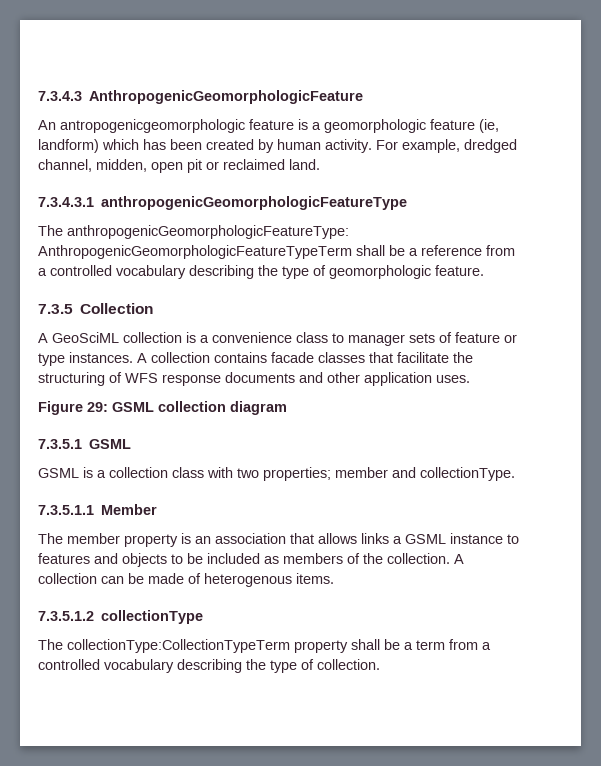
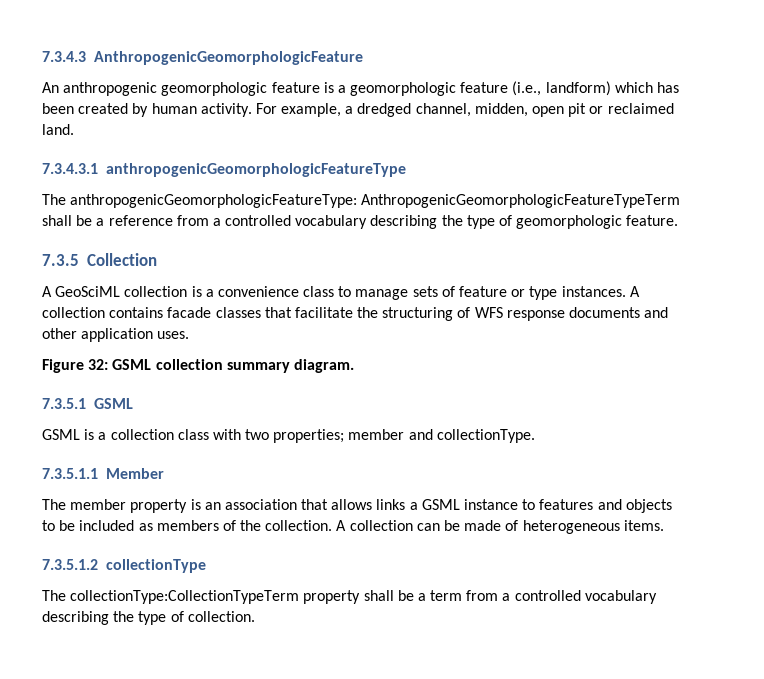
[60,119,245,133] antropogenicgeomorphologic -> [63,82,268,96] anthropogenic geomorphologic
[479,119,499,133] (ie, -> [512,81,542,96] (i.e.,
(460, 146) none -> [345,106,354,114] a
[348,334,405,346] manager -> [355,289,409,300] manage
[87,402,108,412] 29: -> [88,359,109,370] 32:
[230,401,287,415] diagram -> [226,359,354,373] summary diagram.
[204,573,292,587] heterogenous -> [522,520,620,534] heterogeneous

